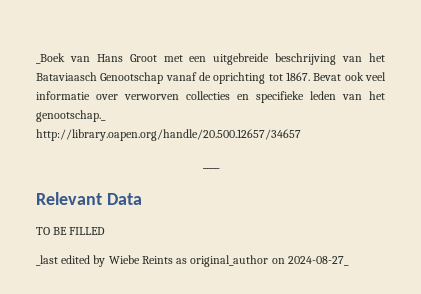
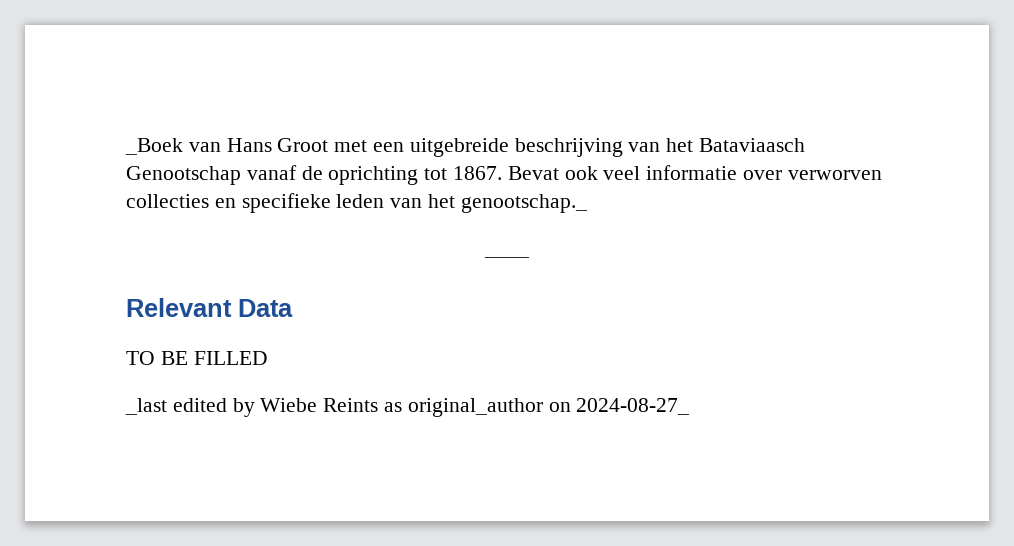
[36,129,301,141] // http://library.oapen.org/handle/20.500.12657/34657 -> (587, 203) none

